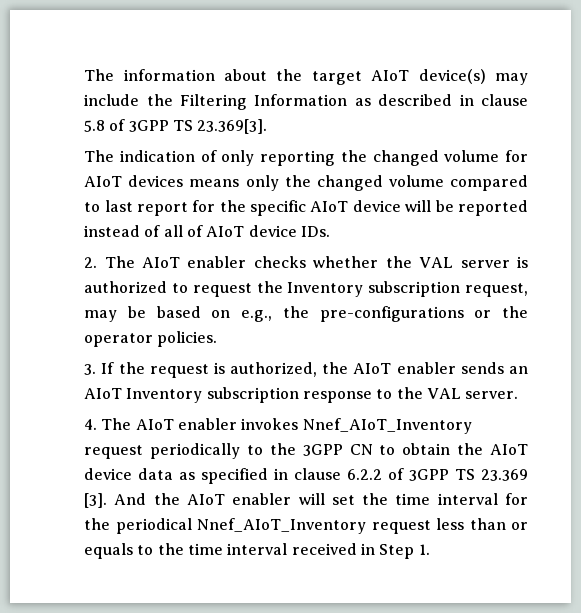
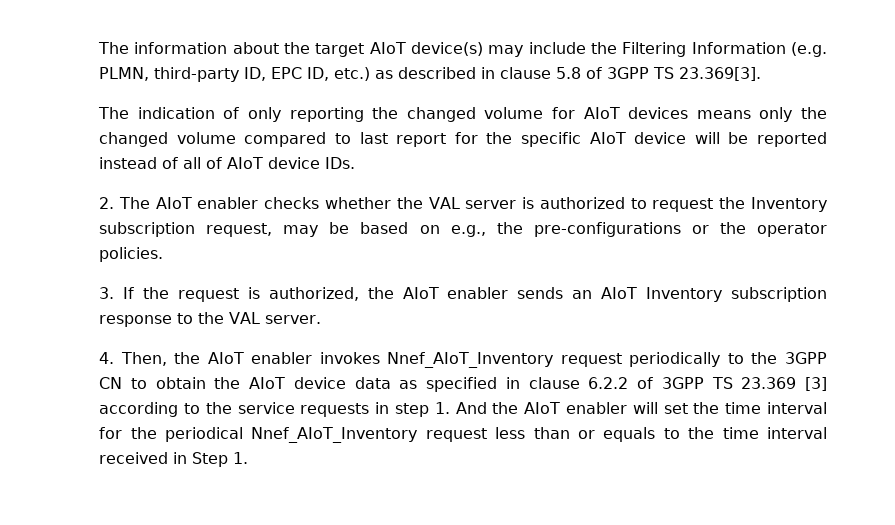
(348, 100) none -> [791,42,827,57] [99,67,371,82] (e.g. PLMN, third-party ID, EPC ID, etc.)
[101,418,132,430] The -> [120,352,201,366] Then, the
[84,493,108,508] [3]. -> [804,377,827,391] [99,402,450,417] [3] according to the service requests in step 1.

